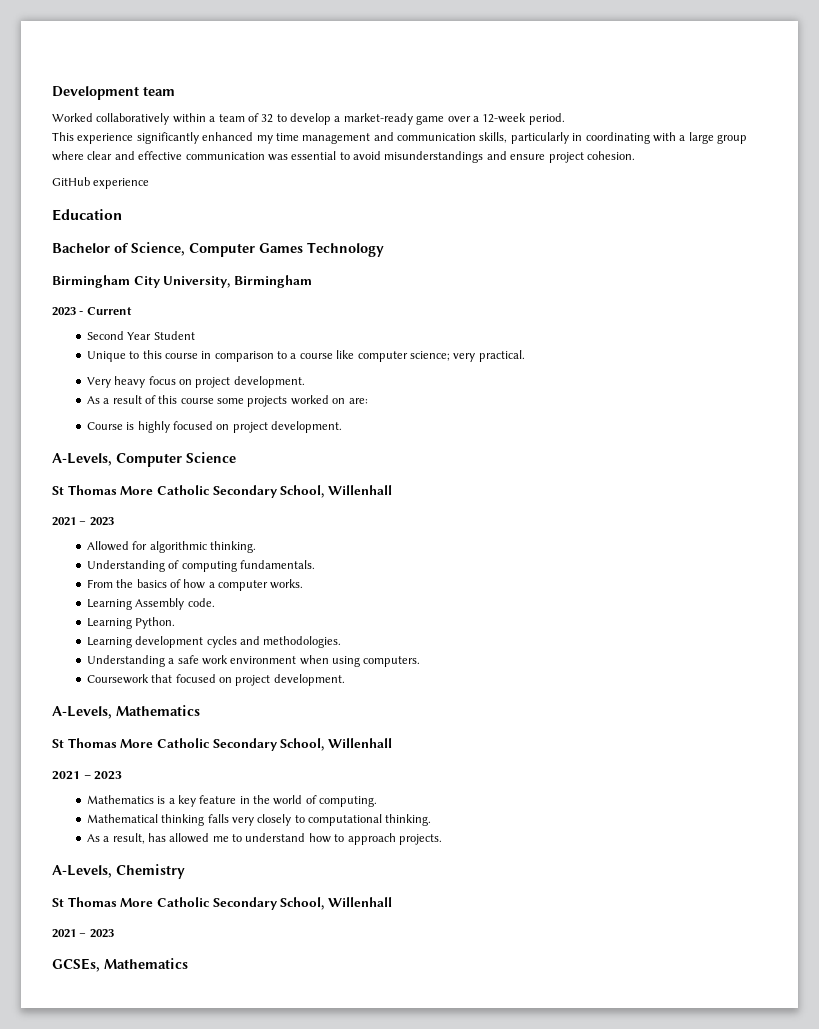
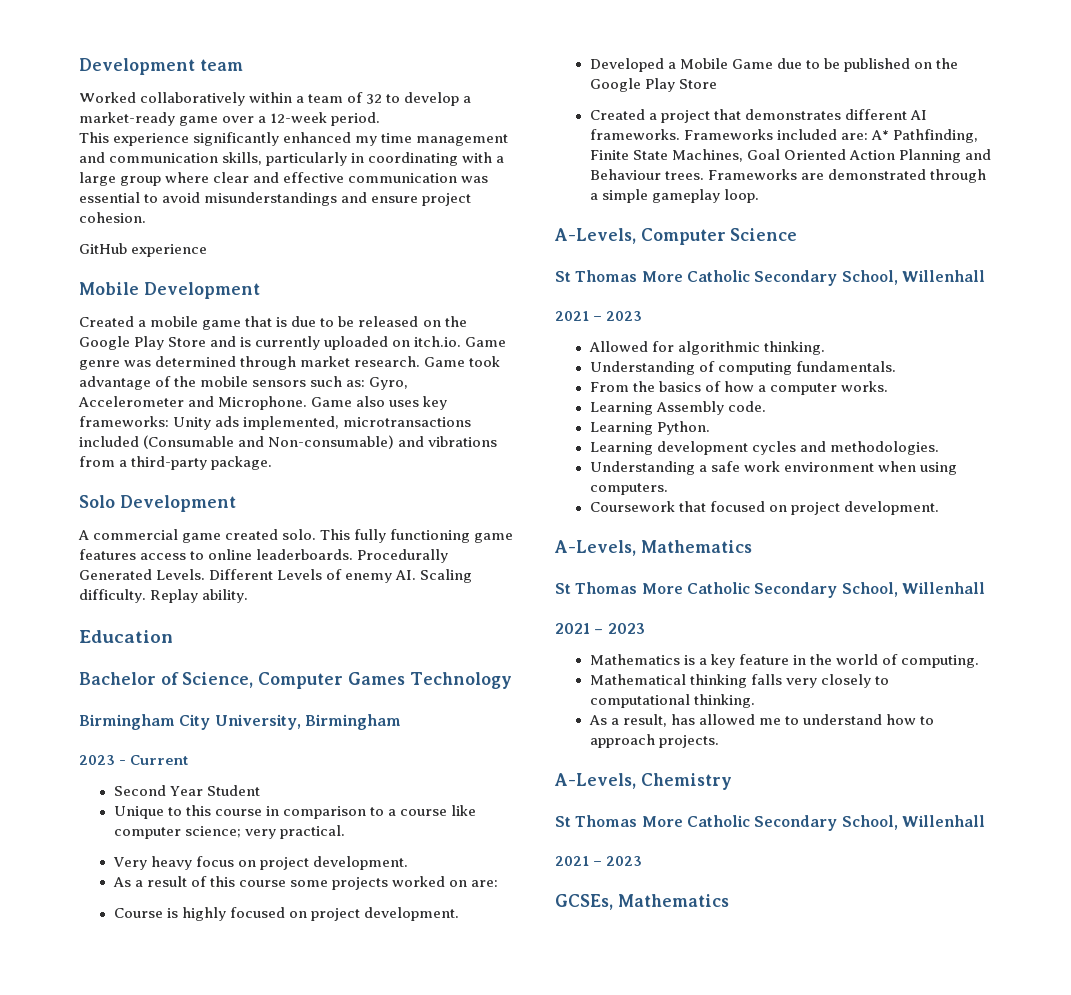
(150, 183) none -> [79,282,260,299] [79,316,467,330] [79,336,507,350] [79,356,501,370] [79,376,409,390] [78,396,448,410] [79,416,472,430] [79,435,498,449] [79,456,273,470] [79,495,236,512] [78,529,514,543] [79,549,449,563] [79,569,473,583] [79,589,249,603] // Mobile Development // Created a mobile game that is due to be released on the Google Play Store and is currently uploaded on itch.io. Game genre was determined through market research. Game took advantage of the mobile sensors such as: Gyro, Accelerometer and Microphone. Game also uses key frameworks: Unity ads implemented, microtransactions included (Consumable and Non-consumable) and vibrations from a third-party package. // Solo Development // A commercial game created solo. This fully functioning game features access to online leaderboards. Procedurally Generated Levels. Different Levels of enemy AI. Scaling difficulty. Replay ability.
(343, 427) none -> [589,58,959,72] [589,78,718,92] [589,109,928,123] [589,129,979,143] [589,149,992,163] [589,169,987,183] [589,189,760,203] // Developed a Mobile Game due to be published on the Google Play Store // Created a project that demonstrates different AI frameworks. Frameworks included are: A* Pathfinding, Finite State Machines, Goal Oriented Action Planning and Behaviour trees. Frameworks are demonstrated through a simple gameplay loop.

